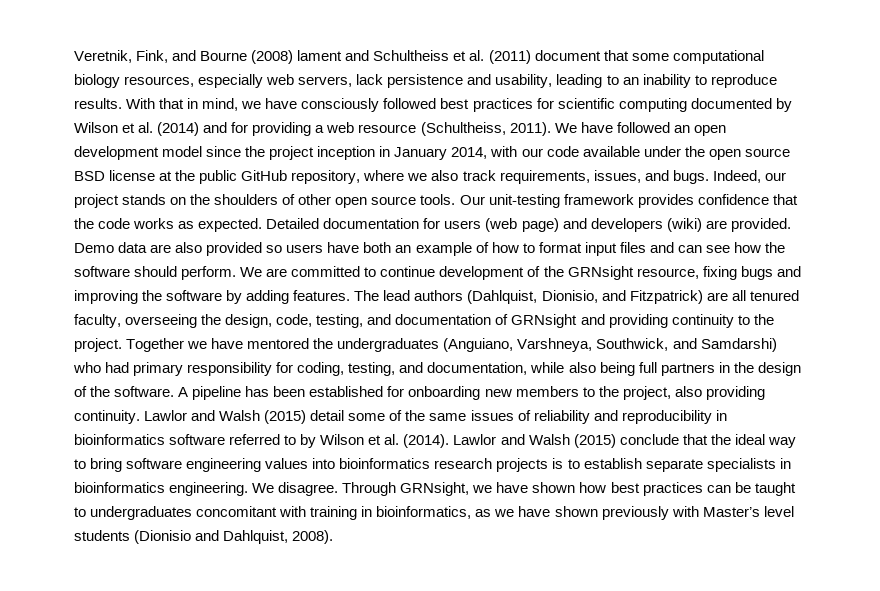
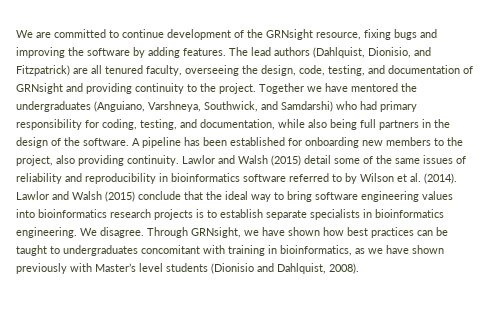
[74,50,764,64] [74,74,777,88] [74,98,792,112] [74,122,726,136] [74,146,790,160] [74,170,786,184] [74,194,798,208] [74,218,791,232] [74,242,786,256] [74,266,237,280] Veretnik, Fink, and Bourne (2008) lament and Schultheiss et al. (2011) document that some computational biology resources, especially web servers, lack persistence and usability, leading to an inability to reproduce results. With that in mind, we have consciously followed best practices for scientific computing documented by Wilson et al. (2014) and for providing a web resource (Schultheiss, 2011). We have followed an open development model since the project inception in January 2014, with our code available under the open source BSD license at the public GitHub repository, where we also track requirements, issues, and bugs. Indeed, our project stands on the shoulders of other open source tools. Our unit-testing framework provides confidence that the code works as expected. Detailed documentation for users (web page) and developers (wiki) are provided. Demo data are also provided so users have both an example of how to format input files and can see how the software should perform. -> (16, 34) none

